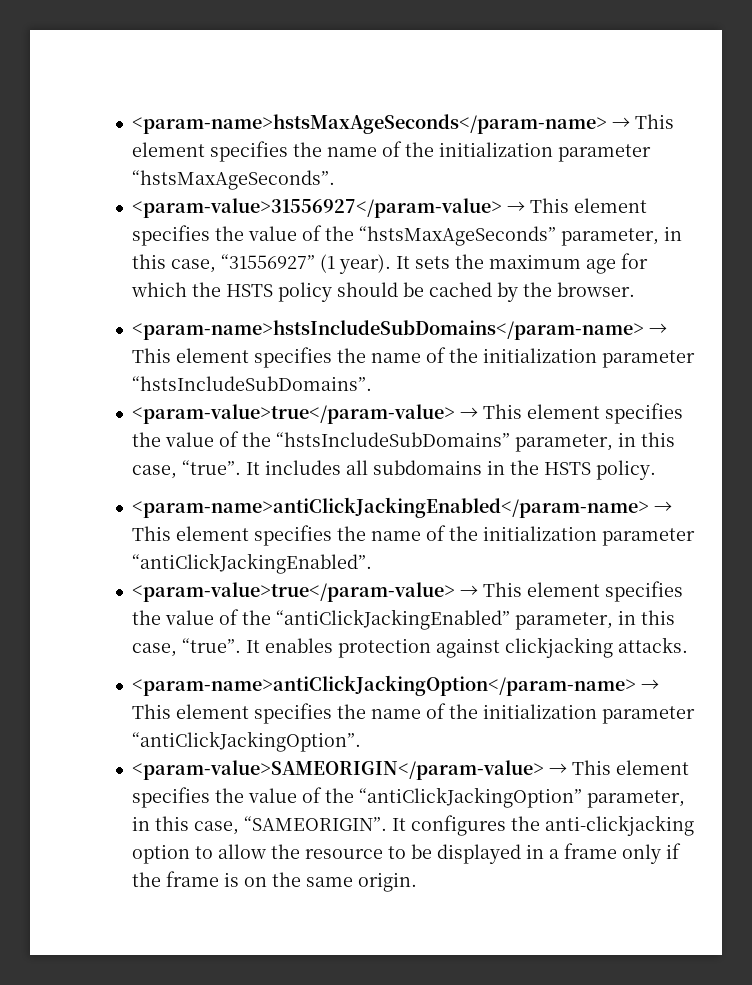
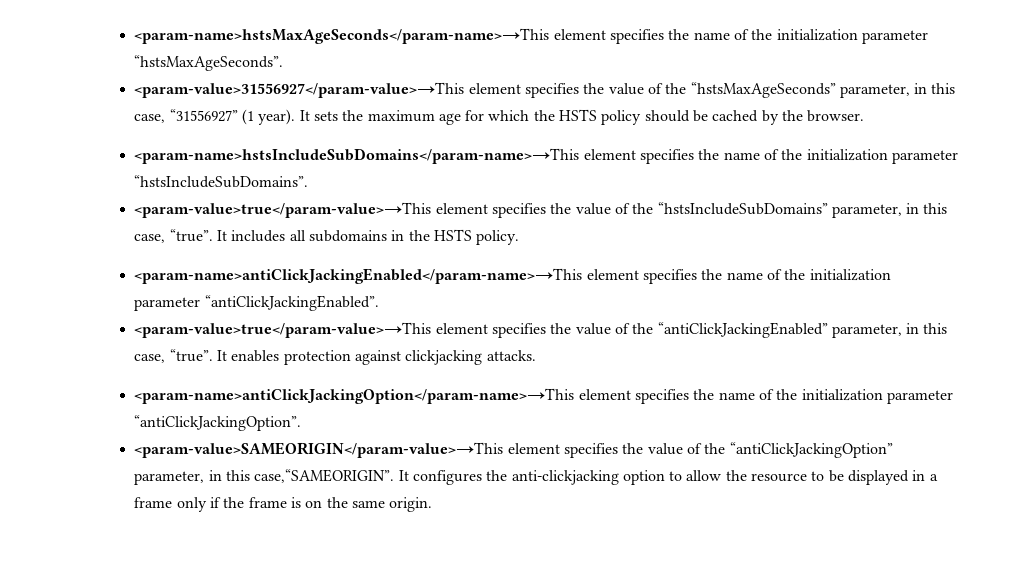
[132,114,675,134] <param-name>hstsMaxAgeSeconds</param-name> → This -> [134,28,550,44] <param-name>hstsMaxAgeSeconds</param-name>→This
[132,198,570,218] <param-value>31556927</param-value> → This -> [134,82,465,98] <param-value>31556927</param-value>→This
[132,320,668,340] [132,348,172,363] <param-name>hstsIncludeSubDomains</param-name> → This -> [134,148,580,164] <param-name>hstsIncludeSubDomains</param-name>→This
[132,404,523,424] <param-value>true</param-value> → This -> [134,202,432,218] <param-value>true</param-value>→This
[132,497,673,518] [132,526,172,541] <param-name>antiClickJackingEnabled</param-name> → This -> [134,268,583,284] <param-name>antiClickJackingEnabled</param-name>→This
[132,582,523,602] <param-value>true</param-value> → This -> [134,322,432,338] <param-value>true</param-value>→This
[132,675,660,696] [132,704,172,719] <param-name>antiClickJackingOption</param-name> → This -> [134,388,575,404] <param-name>antiClickJackingOption</param-name>→This
[132,760,612,780] <param-value>SAMEORIGIN</param-value> → This -> [134,442,504,458] <param-value>SAMEORIGIN</param-value>→This
[194,816,388,835] case, “SAMEORIGIN”. -> [254,469,395,483] case,“SAMEORIGIN”.

